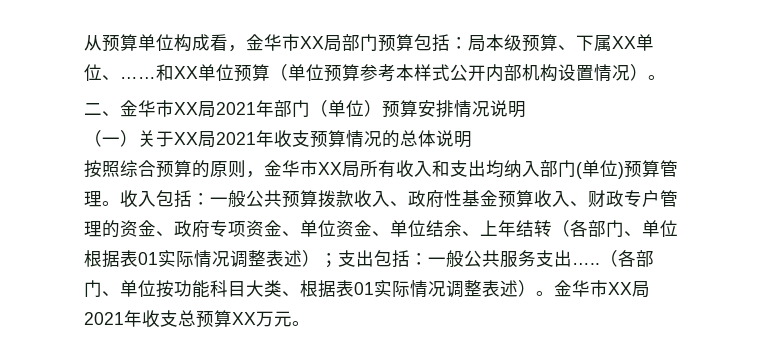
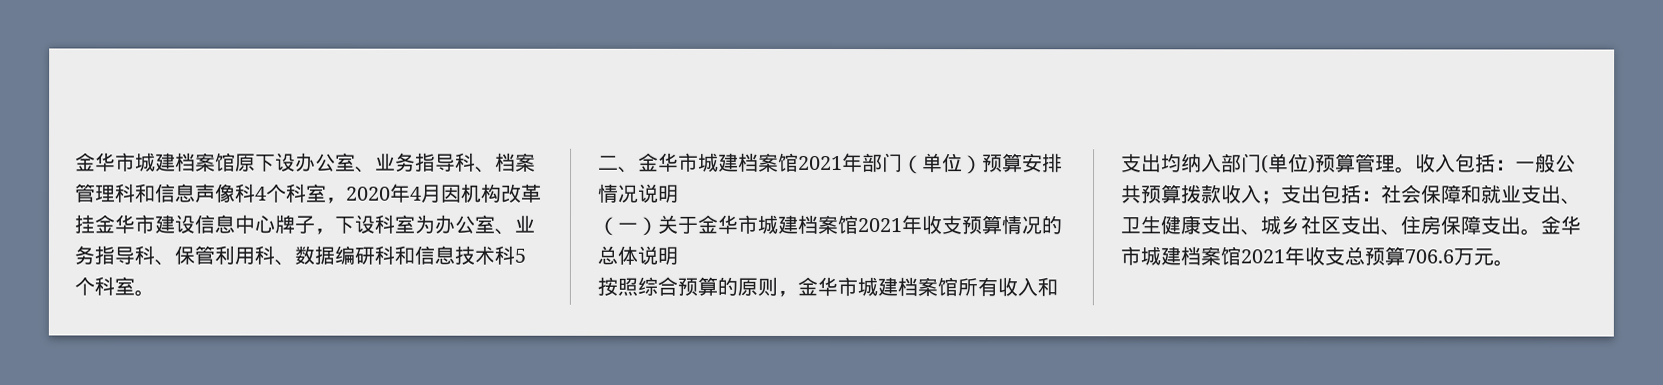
[84,34,654,52] [84,64,648,82] 从预算单位构成看，金华市XX局部门预算包括：局本级预算、下属XX单位、……和XX单位预算（单位预算参考本样式公开内部机构设置情况） -> [75,152,536,173] [74,183,542,204] [74,214,535,235] [74,245,526,266] [74,276,135,296] 金华市城建档案馆原下设办公室、业务指导科、档案管理科和信息声像科4个科室，2020年4月因机构改革挂金华市建设信息中心牌子，下设科室为办公室、业务指导科、保管利用科、数据编研科和信息技术科5个科室
[174,101,216,118] XX局 -> [698,152,799,172] 城建档案馆
[174,131,216,148] XX局 -> [697,214,858,235] 金华市城建档案馆
[318,161,360,178] XX局 -> [857,277,958,297] 城建档案馆
[390,190,678,208] [84,220,678,238] [84,250,654,268] [84,280,650,298] 、政府性基金预算收入、财政专户管理的资金、政府专项资金、单位资金、单位结余、上年结转（各部门、单位根据表01实际情况调整表述）；支出包括：一般公共服务支出…..（各部门、单位按功能科目大类、根据表01实际情况调整表述）。金华市XX局 -> [1260,184,1581,205] [1120,215,1581,236] [1120,246,1241,266] ；支出包括：社会保障和就业支出、卫生健康支出、城乡社区支出、住房保障支出。金华市城建档案馆
[232,312,256,325] XX -> [1404,249,1454,264] 706.6

